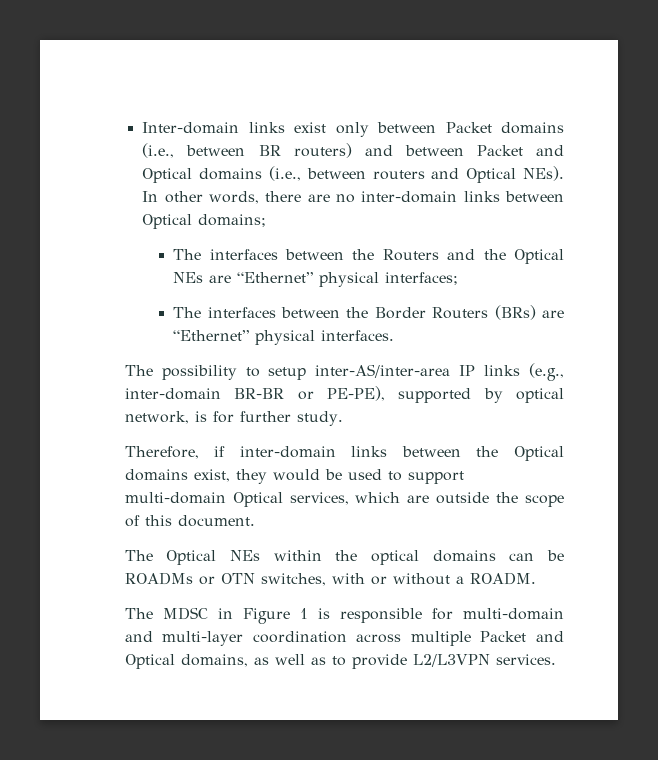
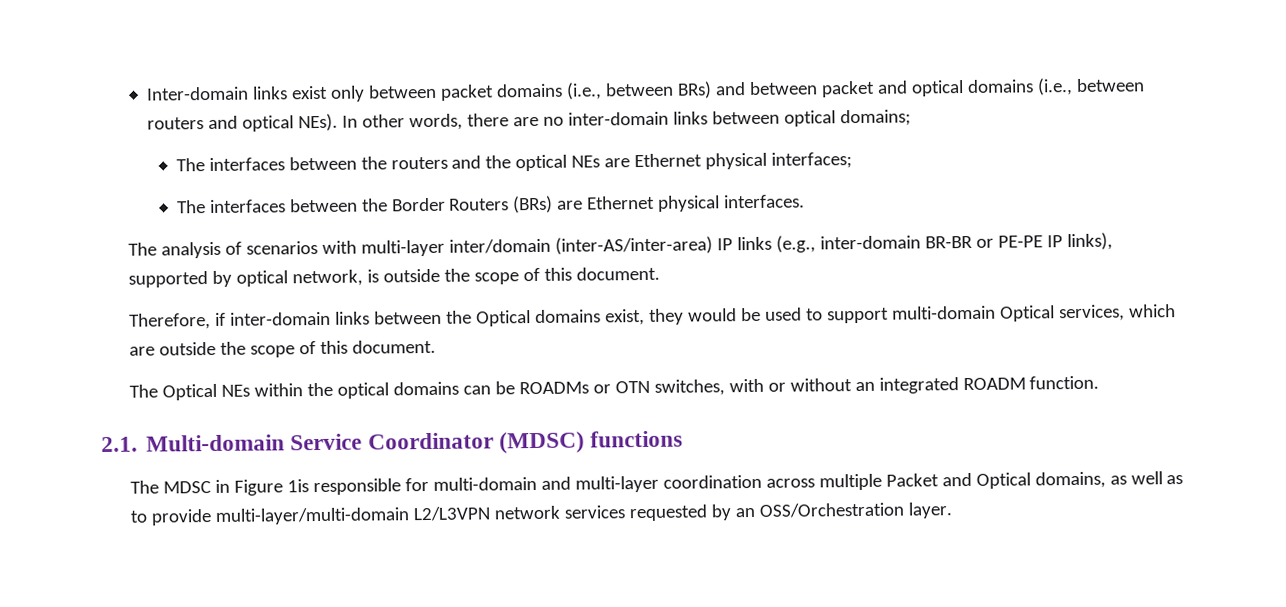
[445,122,564,134] [142,143,564,158] [142,168,193,183] Packet domains (i.e., between BR routers) and between Packet and Optical -> [439,80,964,101] packet domains (i.e., between BRs) and between packet and optical
[466,168,517,183] Optical -> [241,115,294,132] optical
[142,214,193,229] Optical -> [783,110,836,127] optical
[382,249,439,261] Routers -> [390,156,448,170] routers
[514,249,564,264] Optical -> [515,154,568,172] optical
[237,272,314,283] “Ethernet” -> [634,153,703,168] Ethernet
[173,330,250,341] “Ethernet” -> [587,195,656,210] Ethernet
[161,364,451,380] possibility to setup inter-AS/inter-area -> [160,236,713,259] analysis of scenarios with multi-layer inter/domain (inter-AS/inter-area)
[326,386,385,401] PE-PE), -> [997,232,1113,251] PE-PE IP links),
[212,411,343,426] for further study. -> [382,266,660,285] outside the scope of this document.
[455,572,536,585] a ROADM. -> [854,375,1100,394] [101,430,684,454] an integrated ROADM function. // 2.1. Multi-domain Service Coordinator (MDSC) functions
[299,608,330,619] 1 is -> [286,479,309,493] 1is
[412,654,556,667] L2/L3VPN services. -> [214,502,952,525] multi-layer/multi-domain L2/L3VPN network services requested by an OSS/Orchestration layer.

